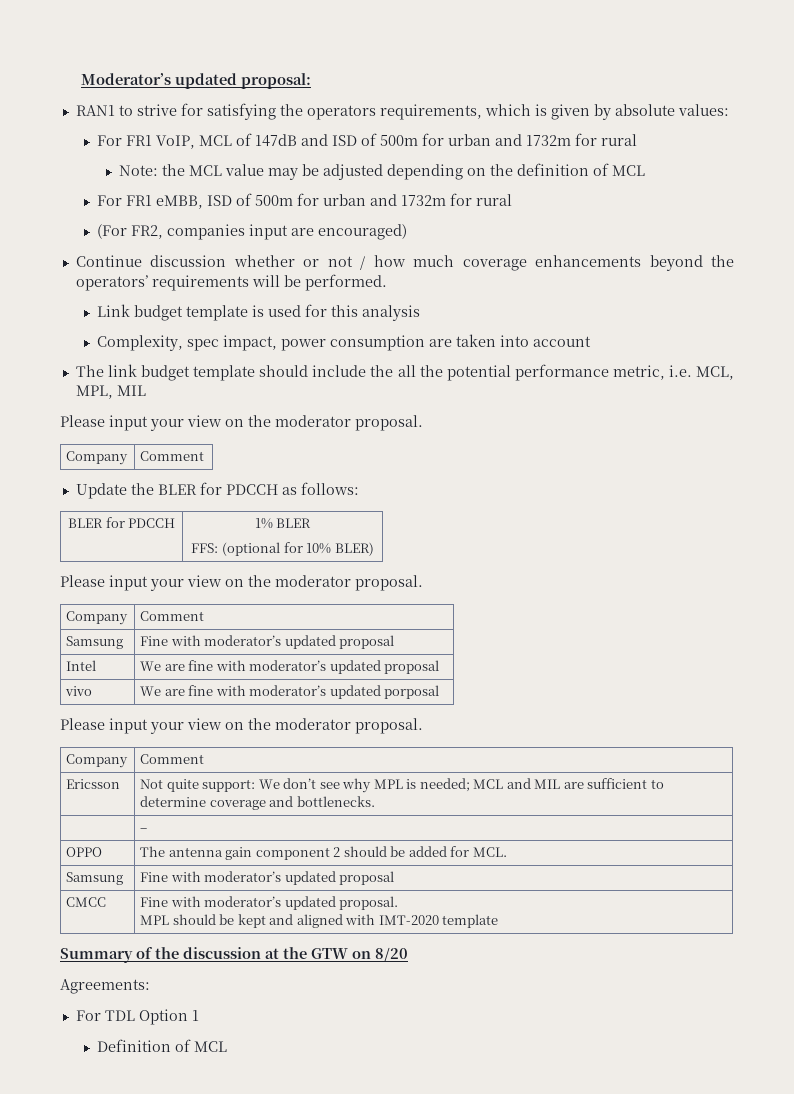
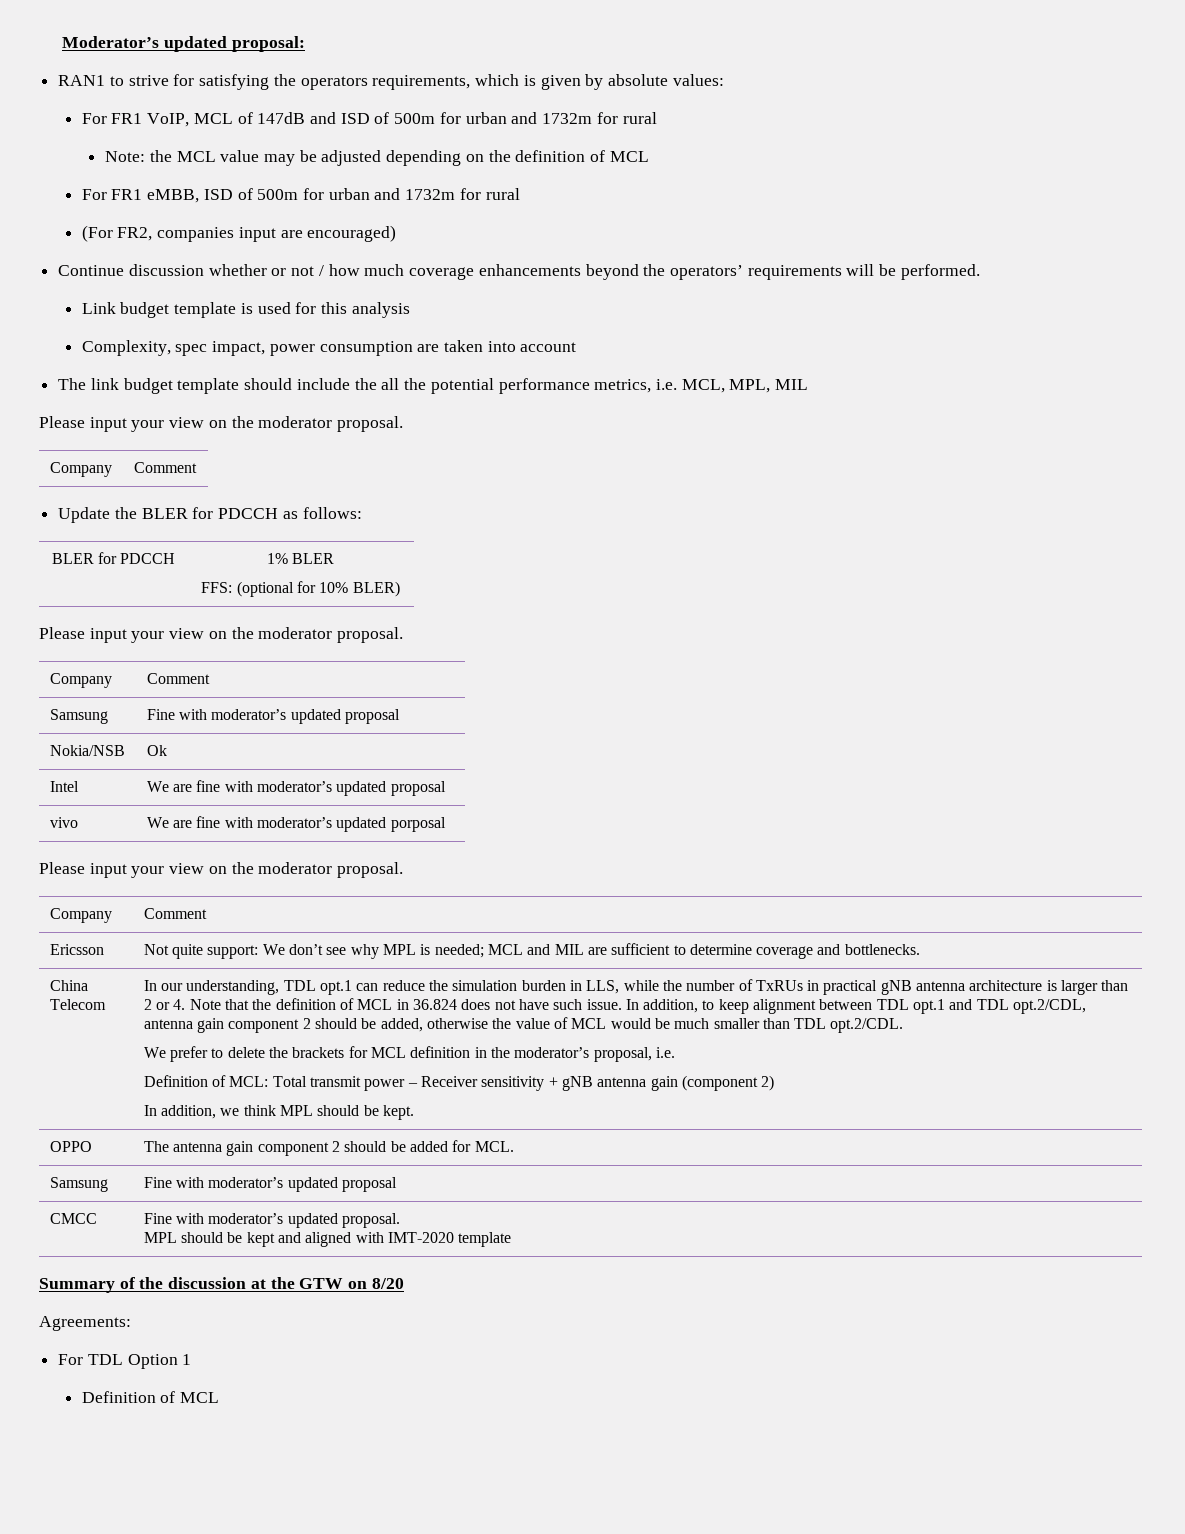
[612,365,665,380] metric, -> [594,379,652,393] metrics,
(395, 642) none -> [49,745,125,756] [146,745,167,756] // Nokia/NSB | Ok
[140,828,148,832] | – -> [49,980,88,991] [49,999,106,1010] [143,979,1129,995] [143,998,1087,1014] [143,1017,904,1033] [143,1046,675,1062] [143,1075,775,1091] [143,1105,414,1120] China Telecom | In our understanding, TDL opt.1 can reduce the simulation burden in LLS, while the number of TxRUs in practical gNB antenna architecture is larger than 2 or 4. Note that the definition of MCL in 36.824 does not have such issue. In addition, to keep alignment between TDL opt.1 and TDL opt.2/CDL, antenna gain component 2 should be added, otherwise the value of MCL would be much smaller than TDL opt.2/CDL. // We prefer to delete the brackets for MCL definition in the moderator’s proposal, i.e. // Definition of MCL: Total transmit power – Receiver sensitivity + gNB antenna gain (component 2) // In addition, we think MPL should be kept.

